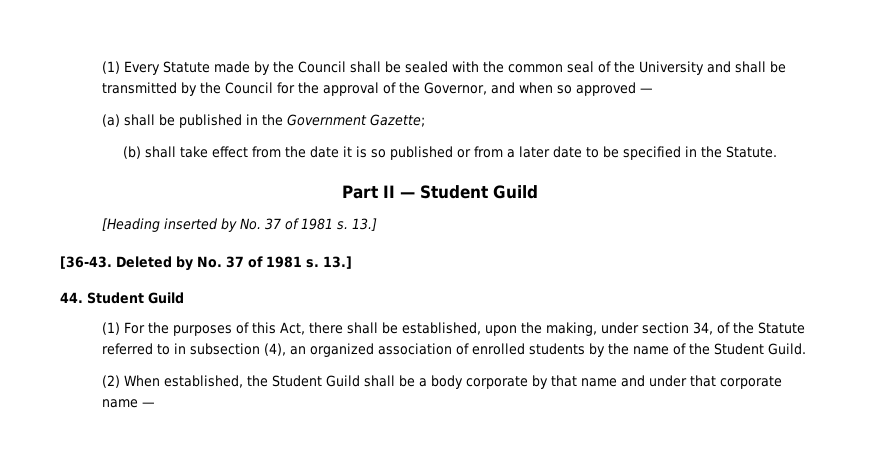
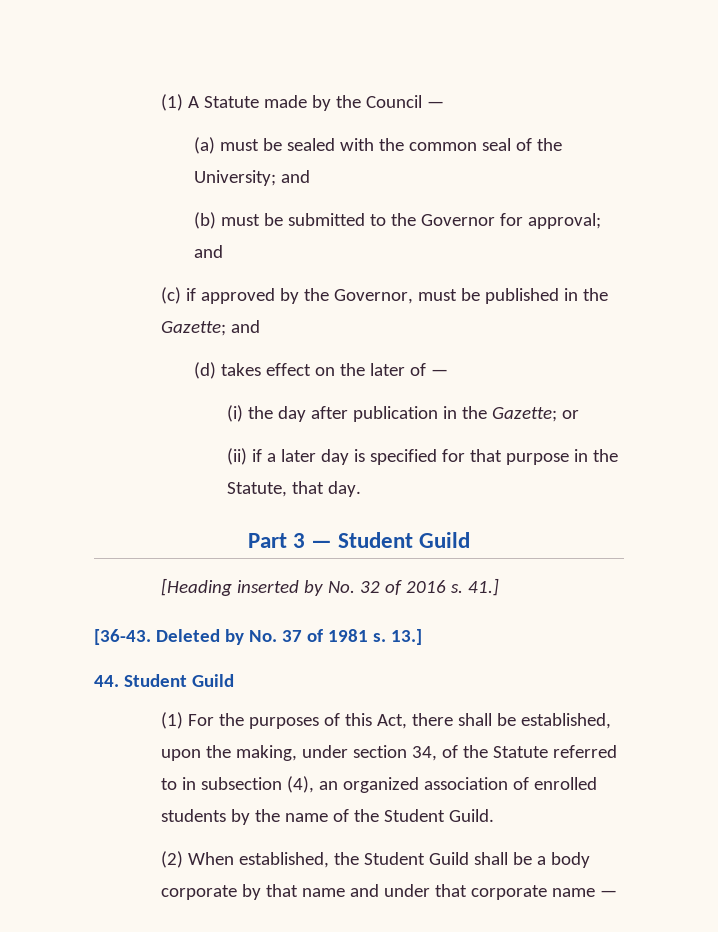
[101,61,160,75] (1) Every -> [160,94,199,111] (1) A
[349,61,381,73] shall -> [426,101,444,108] [194,137,260,154] — // (a) must
[638,61,786,75] [101,82,653,96] [101,114,155,127] University and shall be transmitted by the Council for the approval of the Governor, and when so approved — // (a) shall -> [194,170,311,186] [194,212,601,229] [194,245,224,258] [160,287,457,304] University; and // (b) must be submitted to the Governor for approval; and // (c) if approved by the Governor, must
[286,114,425,127] [122,146,777,160] Government Gazette; // (b) shall take effect from the date it is so published or from a later date to be specified in the Statute. -> [160,320,260,336] [194,362,449,379] [227,405,580,422] [227,448,619,465] [227,481,362,497] Gazette; and // (d) takes effect on the later of — // (i) the day after publication in the Gazette; or // (ii) if a later day is specified for that purpose in the Statute, that day.
[383,185,395,198] II -> [292,533,305,548] 3
[264,218,377,231] 37 of 1981 s. 13.] -> [359,578,499,596] 32 of 2016 s. 41.]

